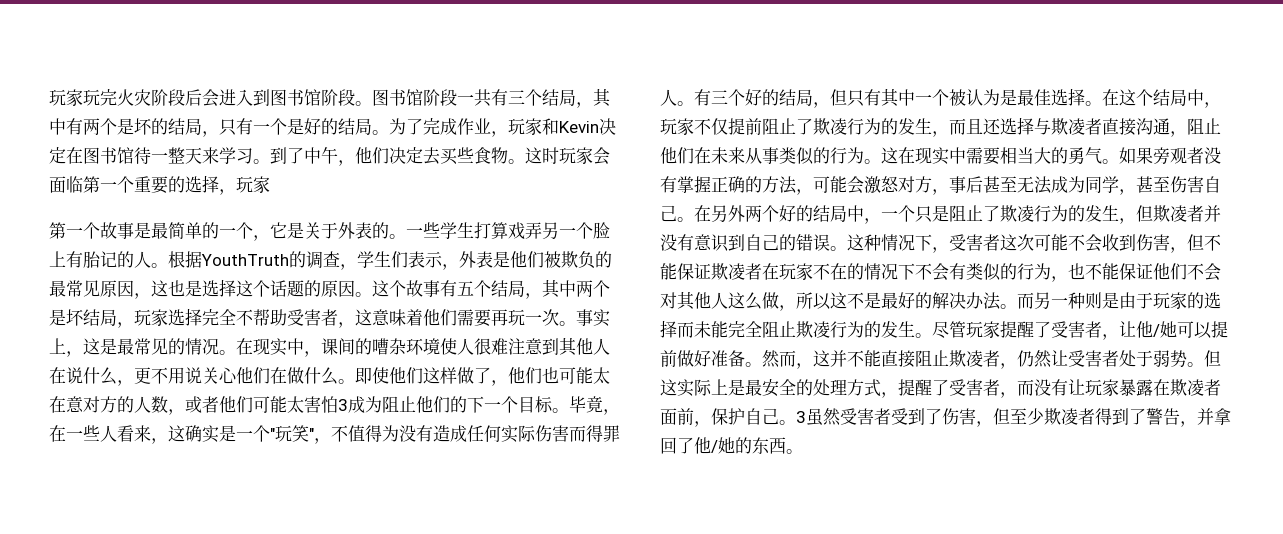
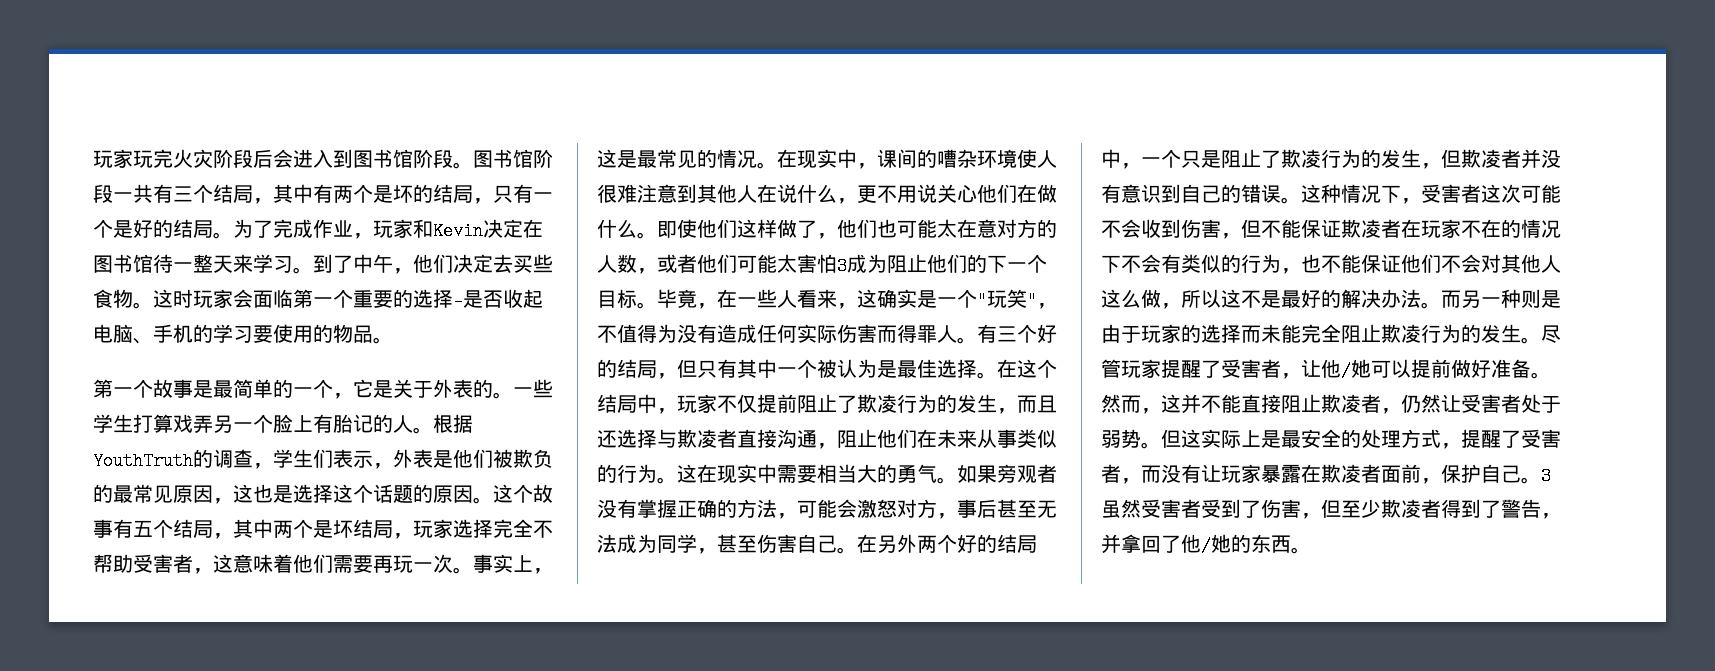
[219,176,270,195] ，玩家 -> [453,289,543,310] [93,324,393,344] -是否收起电脑、手机的学习要使用的物品。

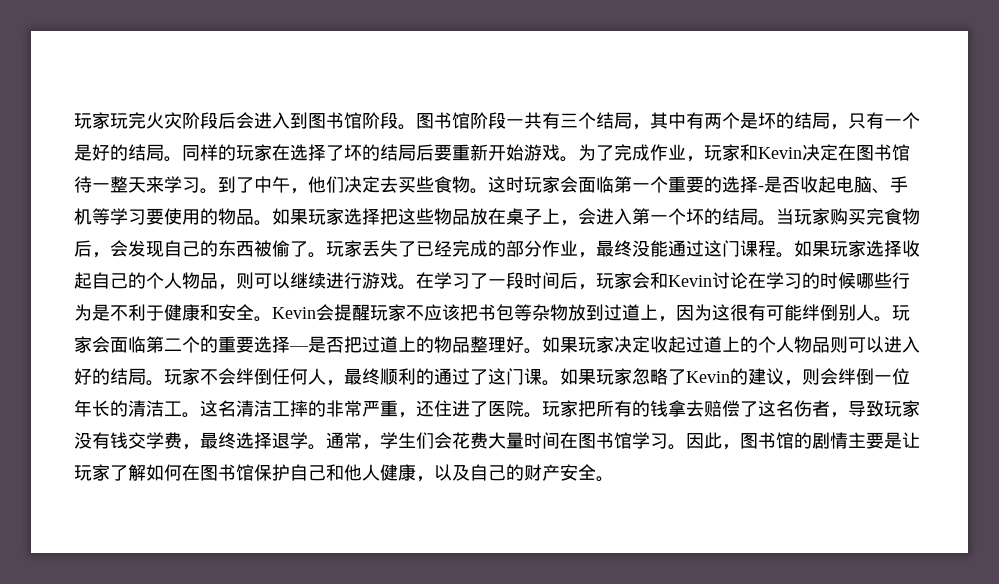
(233, 235) none -> [182,144,578,162] 同样的玩家在选择了坏的结局后要重新开始游戏。
[193,324,213,343] 的 -> [92,208,110,225] 等
[93,379,553,399] [93,414,473,434] [93,449,553,470] [93,484,553,504] [93,519,553,539] [93,554,553,574] [597,149,1057,169] [597,184,1057,204] [597,219,1057,239] [597,254,1047,275] [597,289,1057,310] [597,324,1057,344] [597,359,1057,379] [597,394,1057,414] [597,429,1057,449] [597,464,1057,484] [597,499,1057,519] [597,534,1037,554] [1101,149,1561,169] [1101,184,1561,204] [1101,219,1561,239] [1101,254,1561,274] [1101,289,1561,309] [1101,324,1561,344] [1101,359,1551,380] [1101,394,1561,414] [1101,429,1561,449] [1101,464,1551,485] [1101,499,1561,519] [1101,534,1291,555] // 第一个故事是最简单的一个，它是关于外表的。一些学生打算戏弄另一个脸上有胎记的人。根据YouthTruth的调查，学生们表示，外表是他们被欺负的最常见原因，这也是选择这个话题的原因。这个故事有五个结局，其中两个是坏结局，玩家选择完全不帮助受害者，这意味着他们需要再玩一次。事实上，这是最常见的情况。在现实中，课间的嘈杂环境使人很难注意到其他人在说什么，更不用说关心他们在做什么。即使他们这样做了，他们也可能太在意对方的人数，或者他们可能太害怕3成为阻止他们的下一个目标。毕竟，在一些人看来，这确实是一个"玩笑"，不值得为没有造成任何实际伤害而得罪人。有三个好的结局，但只有其中一个被认为是最佳选择。在这个结局中，玩家不仅提前阻止了欺凌行为的发生，而且还选择与欺凌者直接沟通，阻止他们在未来从事类似的行为。这在现实中需要相当大的勇气。如果旁观者没有掌握正确的方法，可能会激怒对方，事后甚至无法成为同学，甚至伤害自己。在另外两个好的结局中，一个只是阻止了欺凌行为的发生，但欺凌者并没有意识到自己的错误。这种情况下，受害者这次可能不会收到伤害，但不能保证欺凌者在玩家不在的情况下不会有类似的行为，也不能保证他们不会对其他人这么做，所以这不是最好的解决办法。而另一种则是由于玩家的选择而未能完全阻止欺凌行为的发生。尽管玩家提醒了受害者，让他/她可以提前做好准备。然而，这并不能直接阻止欺凌者，仍然让受害者处于弱势。但这实际上是最安全的处理方式，提醒了受害者，而没有让玩家暴露在欺凌者面前，保护自己。3虽然受害者受到了伤害，但至少欺凌者得到了警告，并拿回了他/她的东西 -> [272,208,920,226] [74,240,920,258] [74,272,910,290] [74,304,910,322] [74,336,920,354] [74,368,910,386] [74,400,920,418] [74,432,920,450] [74,464,596,482] 如果玩家选择把这些物品放在桌子上，会进入第一个坏的结局。当玩家购买完食物后，会发现自己的东西被偷了。玩家丢失了已经完成的部分作业，最终没能通过这门课程。如果玩家选择收起自己的个人物品，则可以继续进行游戏。在学习了一段时间后，玩家会和Kevin讨论在学习的时候哪些行为是不利于健康和安全。Kevin会提醒玩家不应该把书包等杂物放到过道上，因为这很有可能绊倒别人。玩家会面临第二个的重要选择—是否把过道上的物品整理好。如果玩家决定收起过道上的个人物品则可以进入好的结局。玩家不会绊倒任何人，最终顺利的通过了这门课。如果玩家忽略了Kevin的建议，则会绊倒一位年长的清洁工。这名清洁工摔的非常严重，还住进了医院。玩家把所有的钱拿去赔偿了这名伤者，导致玩家没有钱交学费，最终选择退学。通常，学生们会花费大量时间在图书馆学习。因此，图书馆的剧情主要是让玩家了解如何在图书馆保护自己和他人健康，以及自己的财产安全

